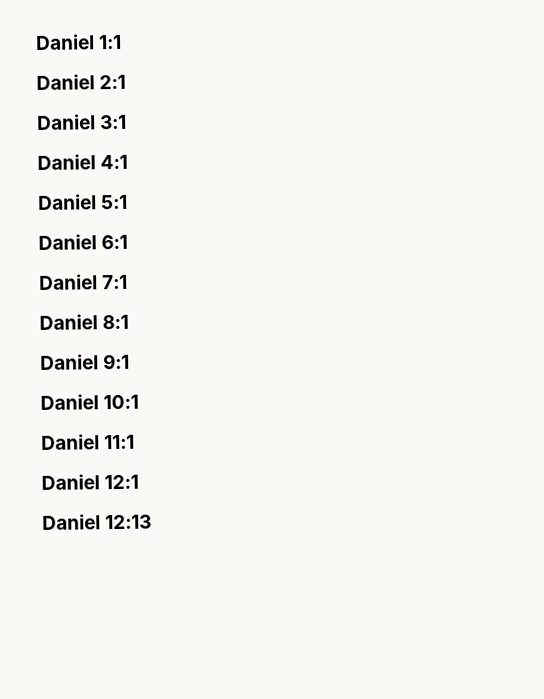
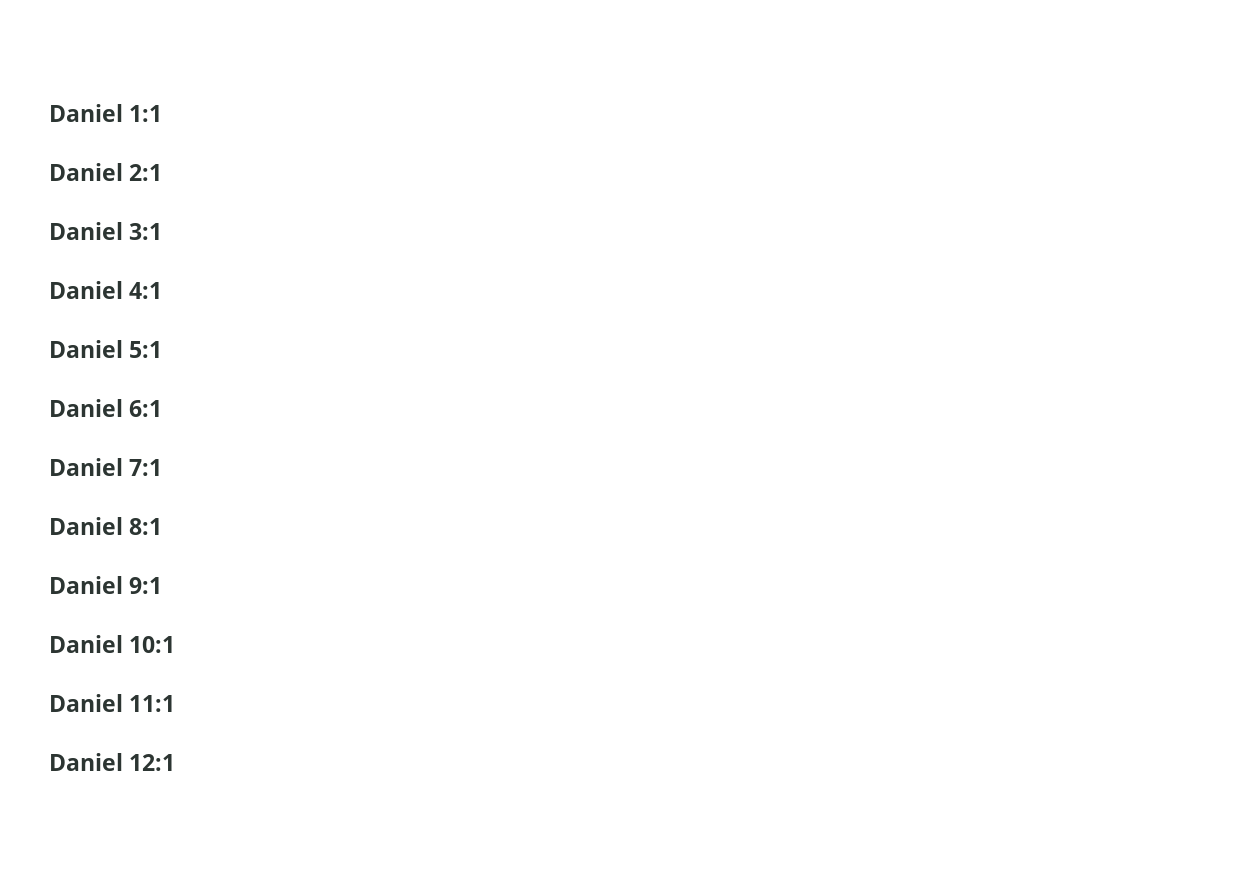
[42,514,153,530] // Daniel 12:13 -> (176, 762) none

